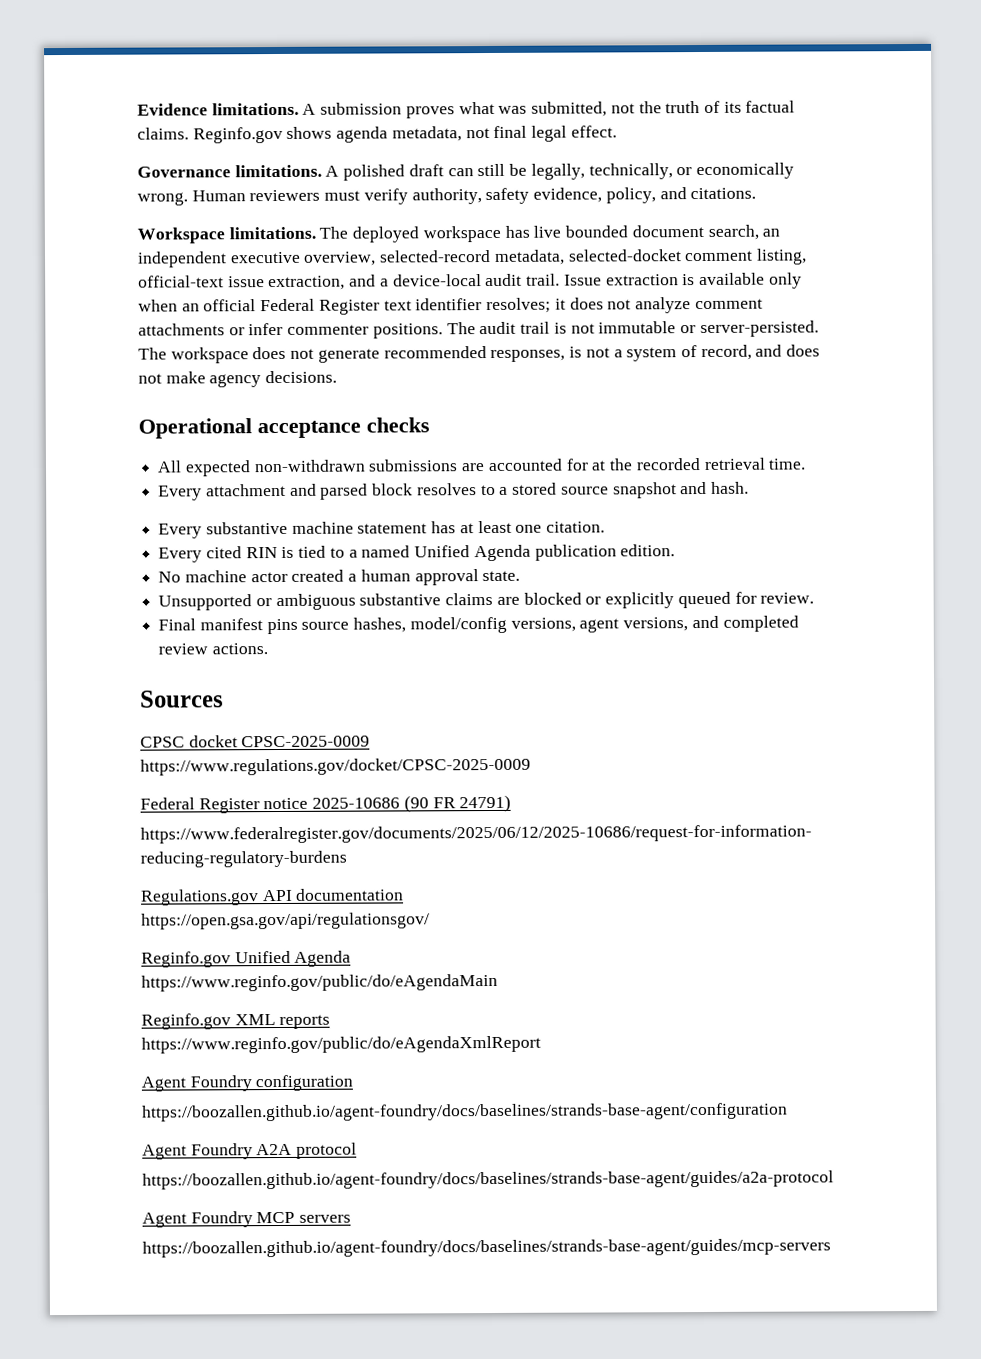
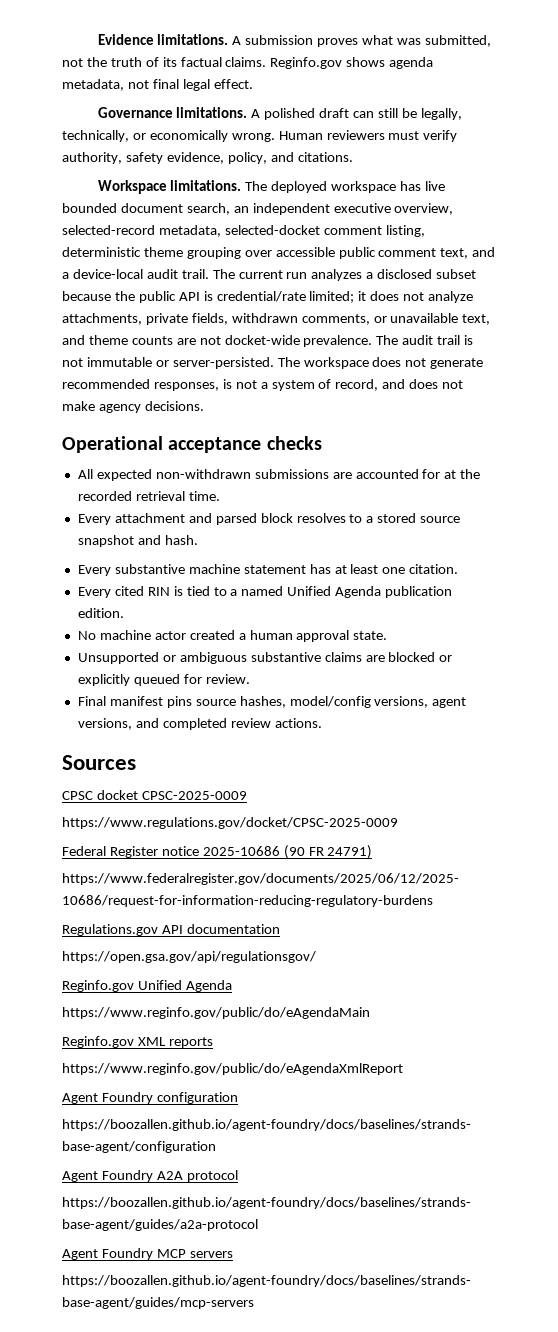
[138,275,346,291] official-text issue extraction, -> [62,247,469,259] deterministic theme grouping over accessible public comment text,
[563,272,802,289] [138,297,763,315] [138,322,443,339] Issue extraction is available only when an official Federal Register text identifier resolves; it does not analyze comment attachments or infer commenter positions. -> [212,269,477,281] [62,291,474,303] [62,313,491,325] [62,335,373,347] The current run analyzes a disclosed subset because the public API is credential/rate limited; it does not analyze attachments, private fields, withdrawn comments, or unavailable text, and theme counts are not docket-wide prevalence.

